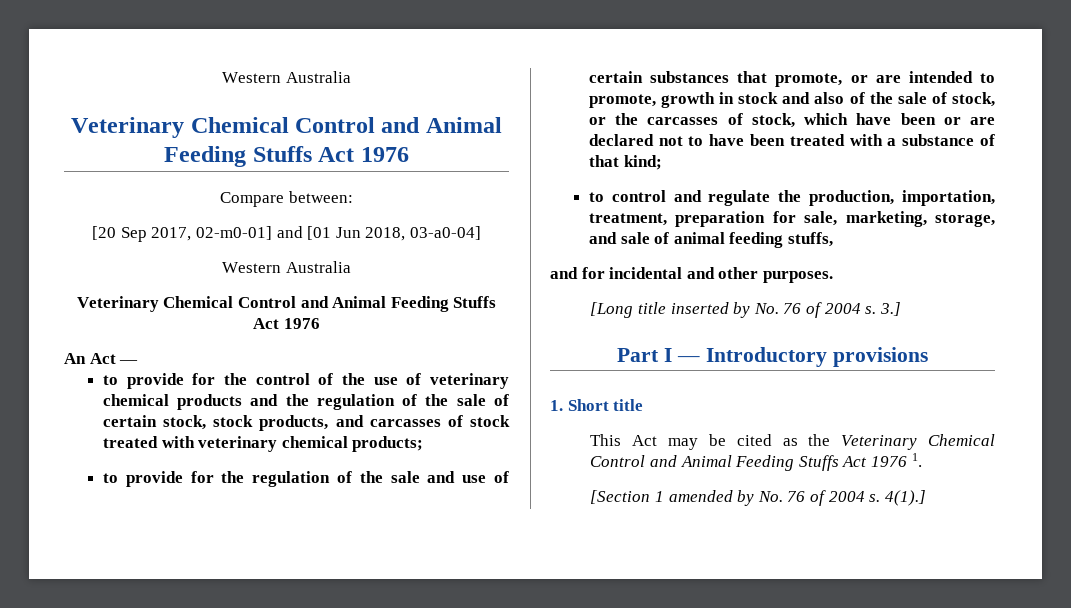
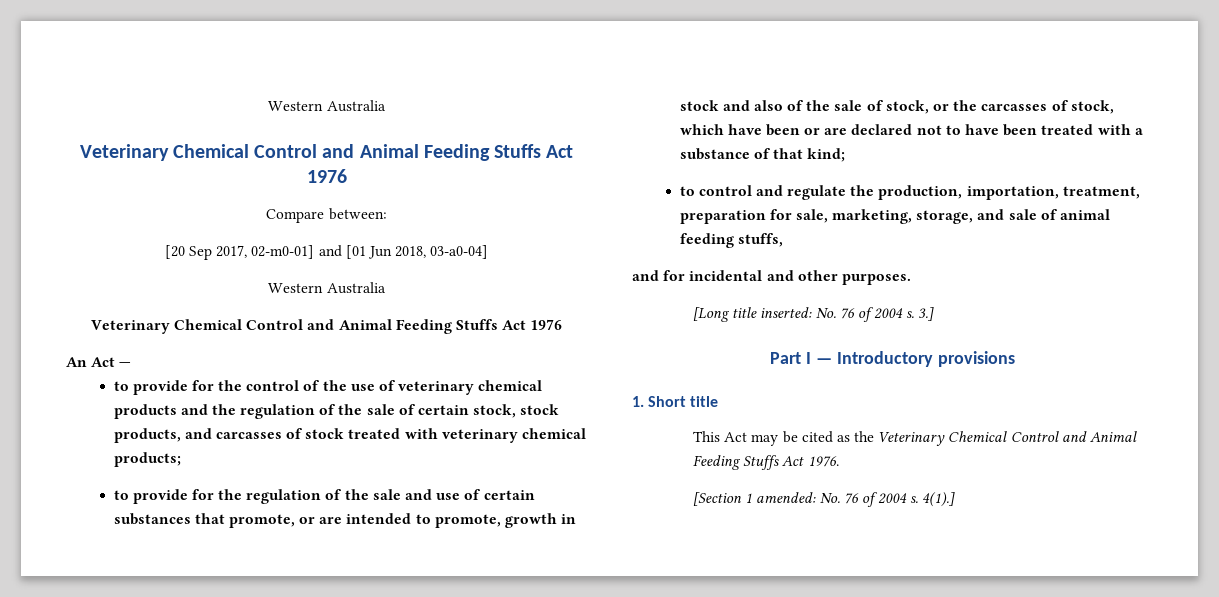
[670,302,751,318] inserted by -> [760,307,813,318] inserted:
[870,453,922,467] 1976 1. -> [807,456,839,467] 1976.
[668,490,755,506] amended by -> [756,492,817,503] amended:

